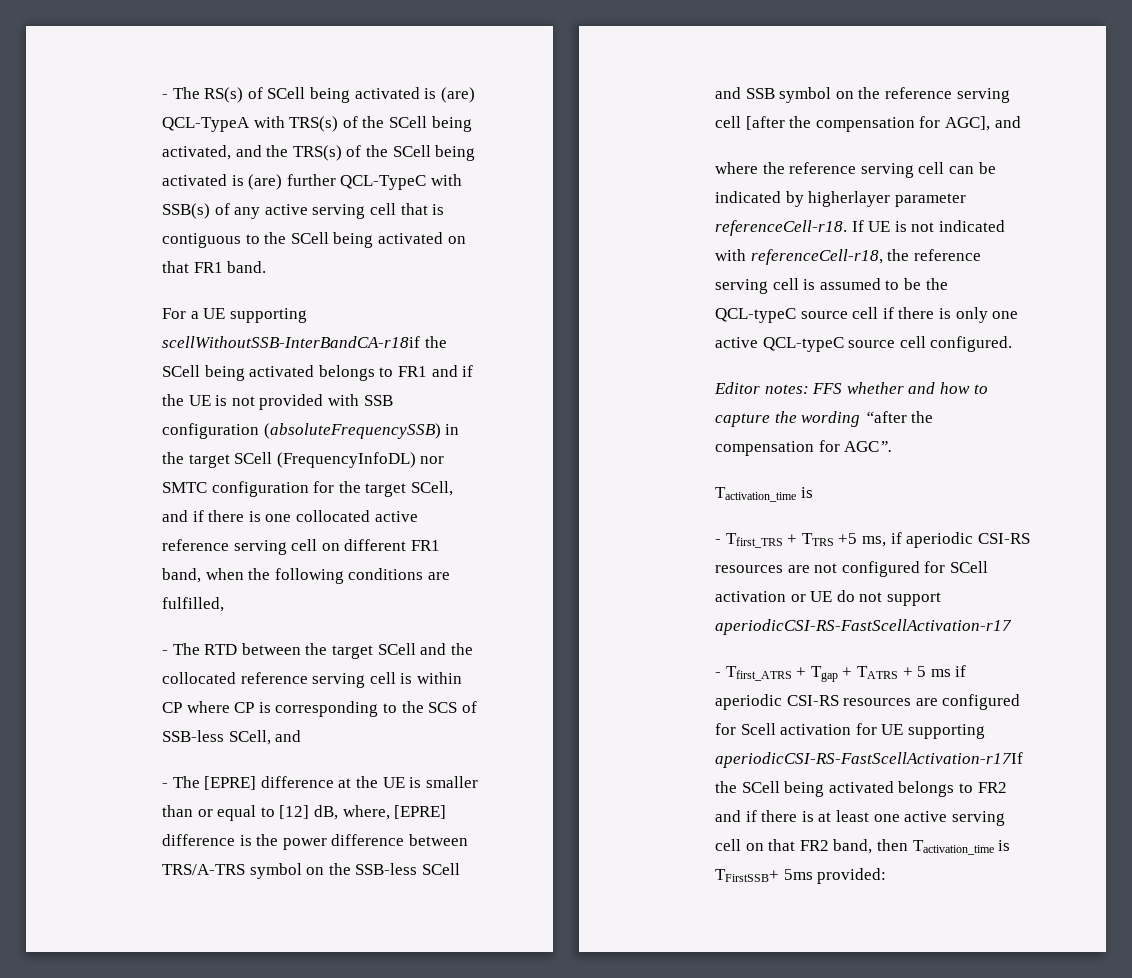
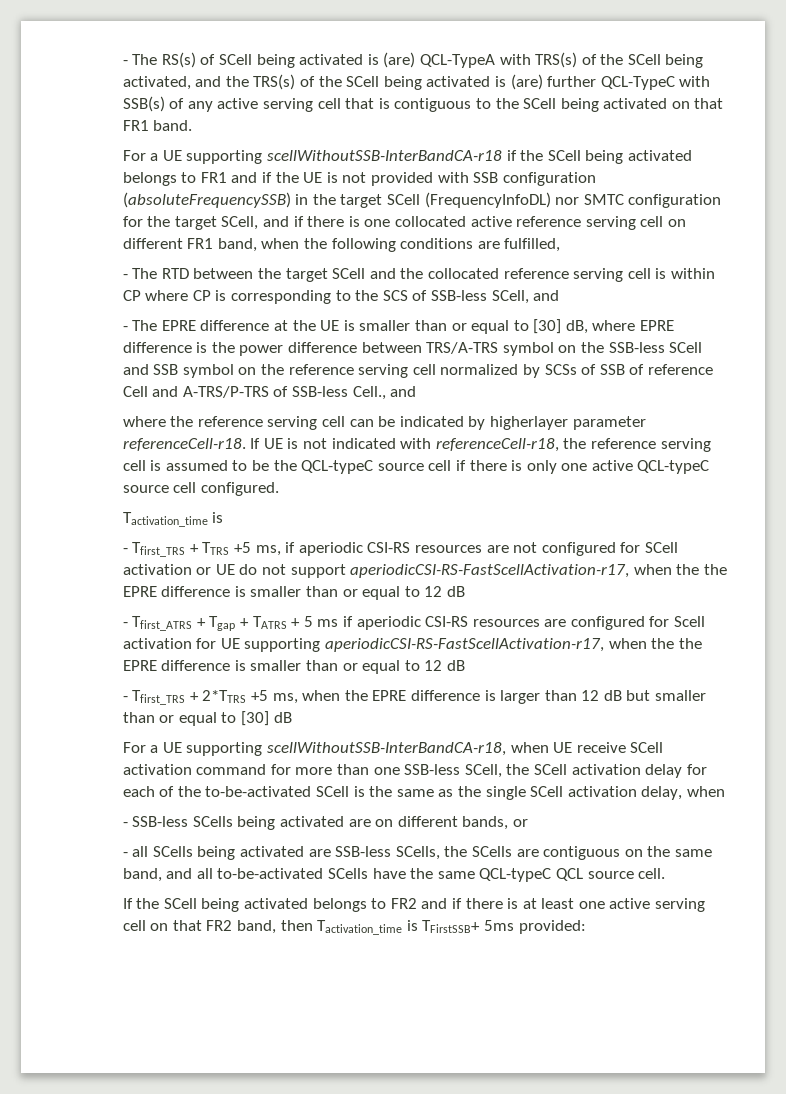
[162,336,421,348] scellWithoutSSB-InterBandCA-r18if -> [266,150,517,161] scellWithoutSSB-InterBandCA-r18 if
[204,776,257,790] [EPRE] -> [161,320,196,331] EPRE
[279,805,447,820] [12] dB, where, [EPRE] -> [533,319,675,334] [30] dB, where EPRE
[745,116,990,132] [after the compensation for AGC], -> [440,364,713,378] [122,386,386,400] normalized by SCSs of SSB of reference Cell and A-TRS/P-TRS of SSB-less Cell.,
[714,382,988,394] [715,411,934,427] [715,440,893,456] // Editor notes: FFS whether and how to capture the wording “after the compensation for AGC”. -> (279, 489) none
[715,619,1013,635] aperiodicCSI-RS-FastScellActivation-r17 -> [350,564,727,578] [122,586,465,600] aperiodicCSI-RS-FastScellActivation-r17, when the the EPRE difference is smaller than or equal to 12 dB
[715,752,1024,768] aperiodicCSI-RS-FastScellActivation-r17If -> [324,638,702,652] [122,660,465,674] [122,690,707,705] [122,711,292,726] [122,742,664,756] [122,764,707,778] [122,786,725,800] [122,816,528,830] [122,846,712,860] [122,868,666,882] [122,898,133,909] aperiodicCSI-RS-FastScellActivation-r17, when the the EPRE difference is smaller than or equal to 12 dB // - Tfirst_TRS + 2*TTRS +5 ms, when the EPRE difference is larger than 12 dB but smaller than or equal to [30] dB // For a UE supporting scellWithoutSSB-InterBandCA-r18, when UE receive SCell activation command for more than one SSB-less SCell, the SCell activation delay for each of the to-be-activated SCell is the same as the single SCell activation delay, when // - SSB-less SCells being activated are on different bands, or // - all SCells being activated are SSB-less SCells, the SCells are contiguous on the same band, and all to-be-activated SCells have the same QCL-typeC QCL source cell. // If

